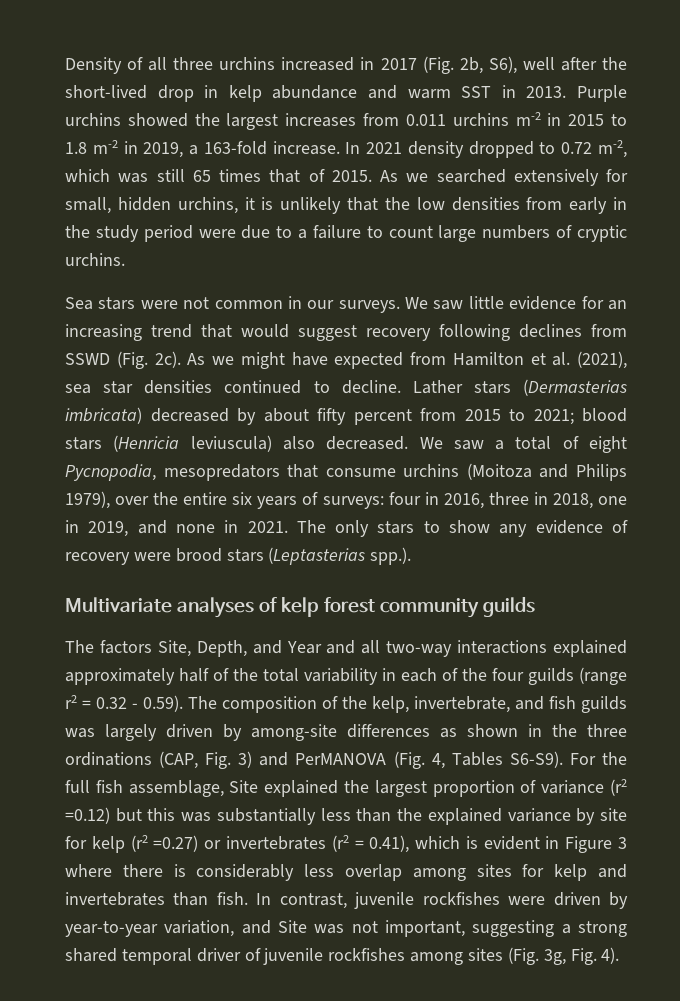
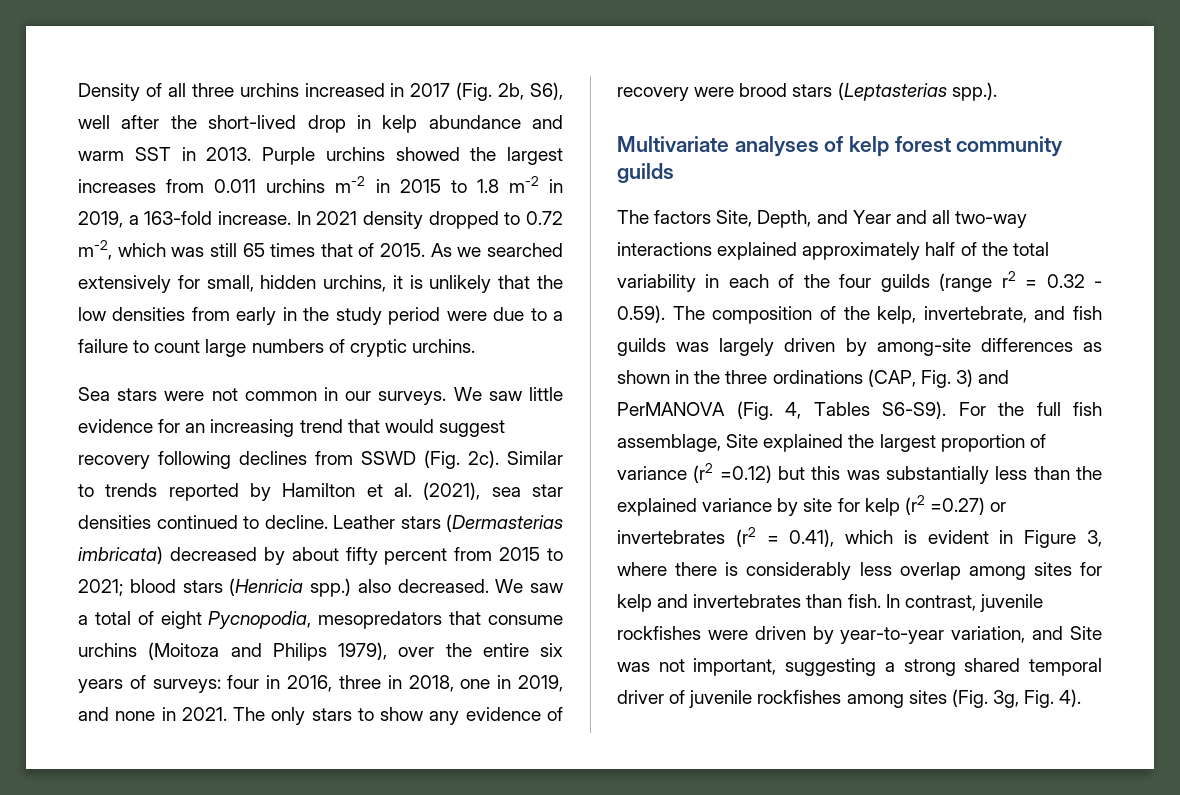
[187,352,446,369] As we might have expected from -> [507,451,563,465] [78,483,271,501] Similar to trends reported by
[412,380,463,394] Lather -> [333,515,395,529] Leather
[190,435,272,452] leviuscula) -> [310,578,351,597] spp.)
[618,837,627,849] 3 -> [1087,530,1102,547] 3,

